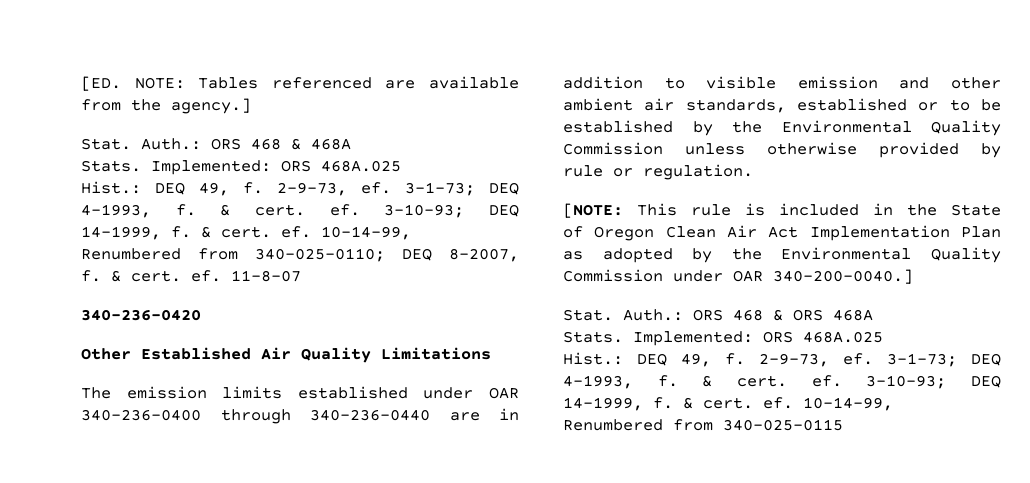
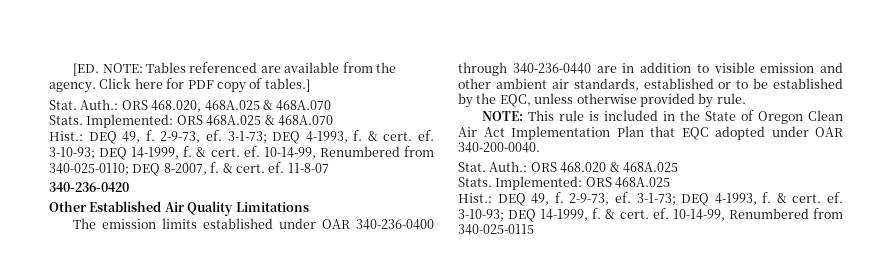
[171,98,251,114] [81,138,351,150] [81,160,401,175] agency.] // Stat. Auth.: ORS 468 & 468A // Stats. Implemented: ORS 468A.025 -> [49,78,310,93] [49,99,332,112] [49,114,333,128] agency. Click here for PDF copy of tables.] // Stat. Auth.: ORS 468.020, 468A.025 & 468A.070 // Stats. Implemented: ORS 468A.025 & 468A.070
[781,120,1001,136] [563,142,663,155] Environmental Quality Commission -> [499,94,531,107] EQC,
[563,164,753,180] [563,203,623,218] rule or regulation. // [NOTE: -> [716,93,746,104] [482,111,524,121] rule. // NOTE:
[563,247,1001,263] [563,269,913,284] [563,309,873,321] as adopted by the Environmental Quality Commission under OAR 340-200-0040.] // Stat. Auth.: ORS 468 & ORS 468A -> [650,126,843,140] [458,142,540,153] [458,161,678,173] that EQC adopted under OAR 340-200-0040. // Stat. Auth.: ORS 468.020 & 468A.025

